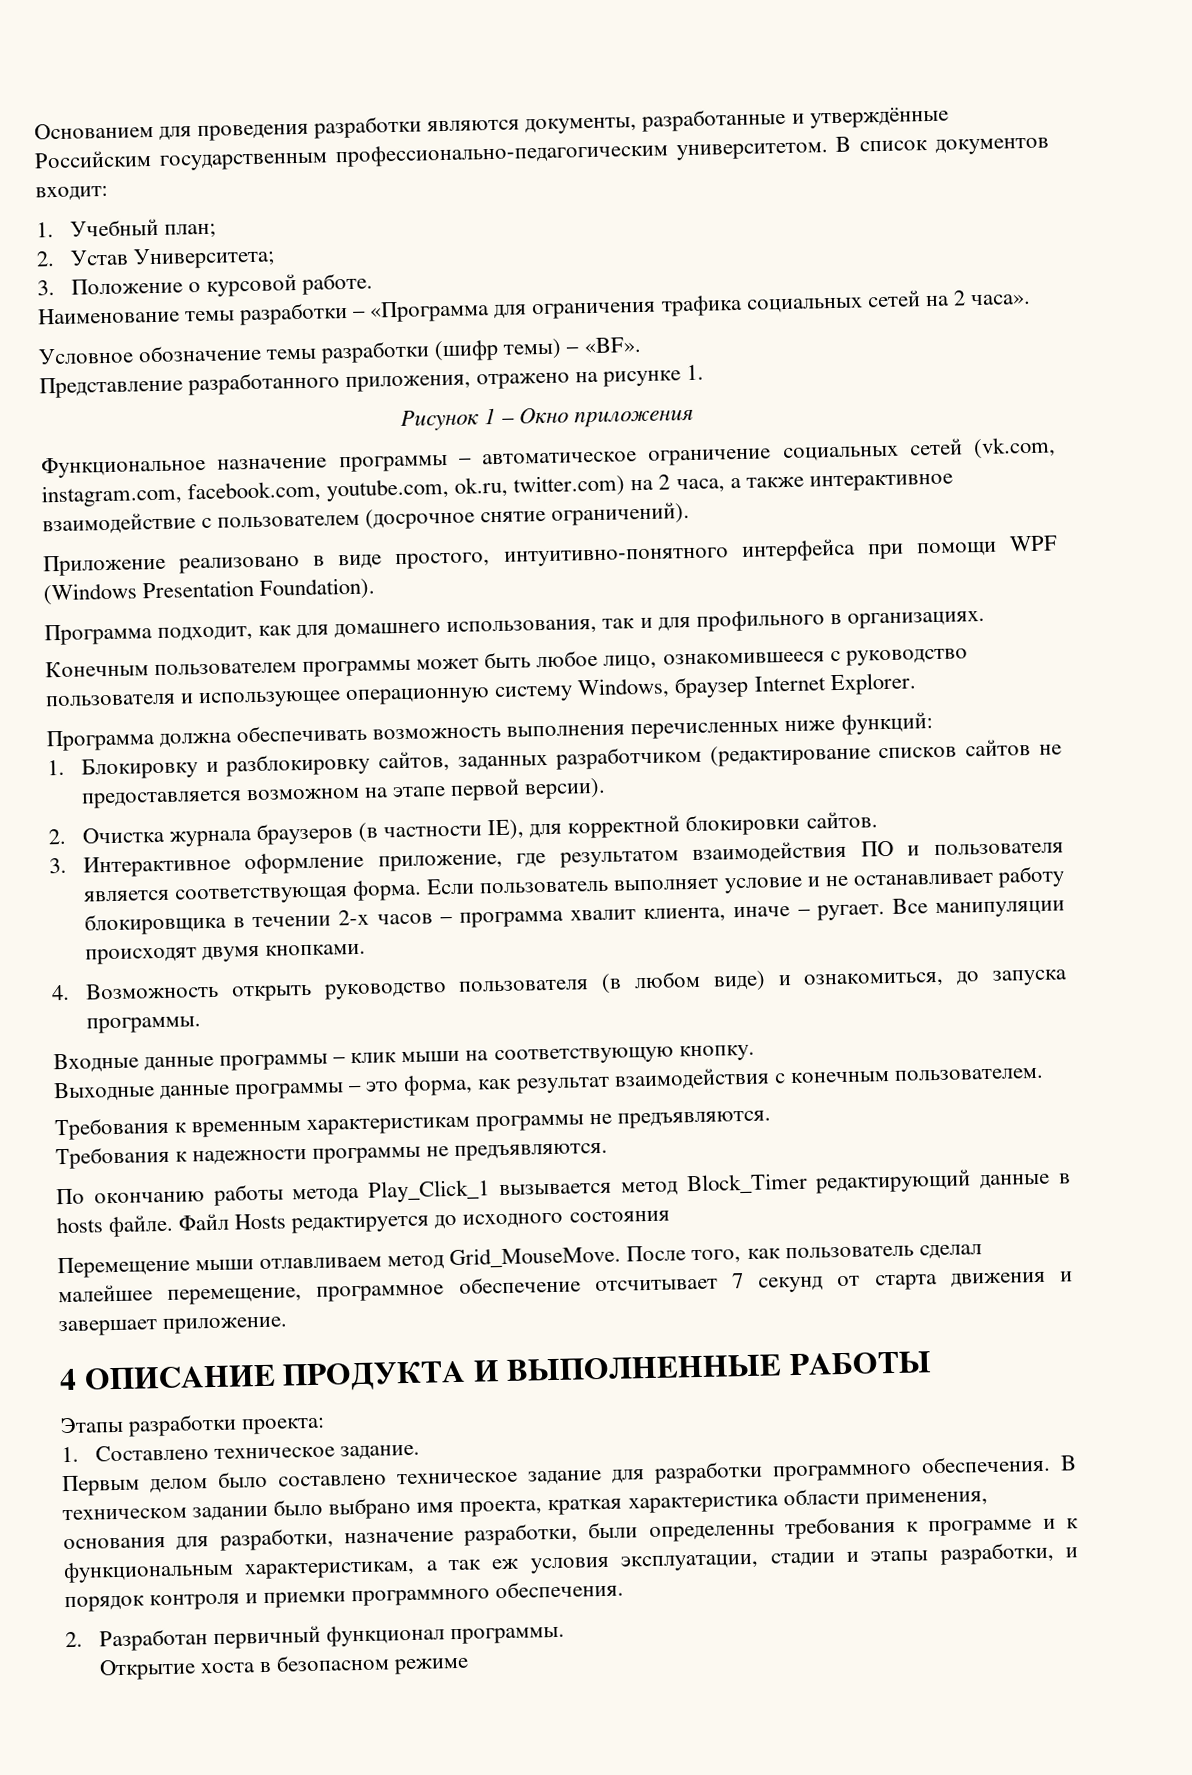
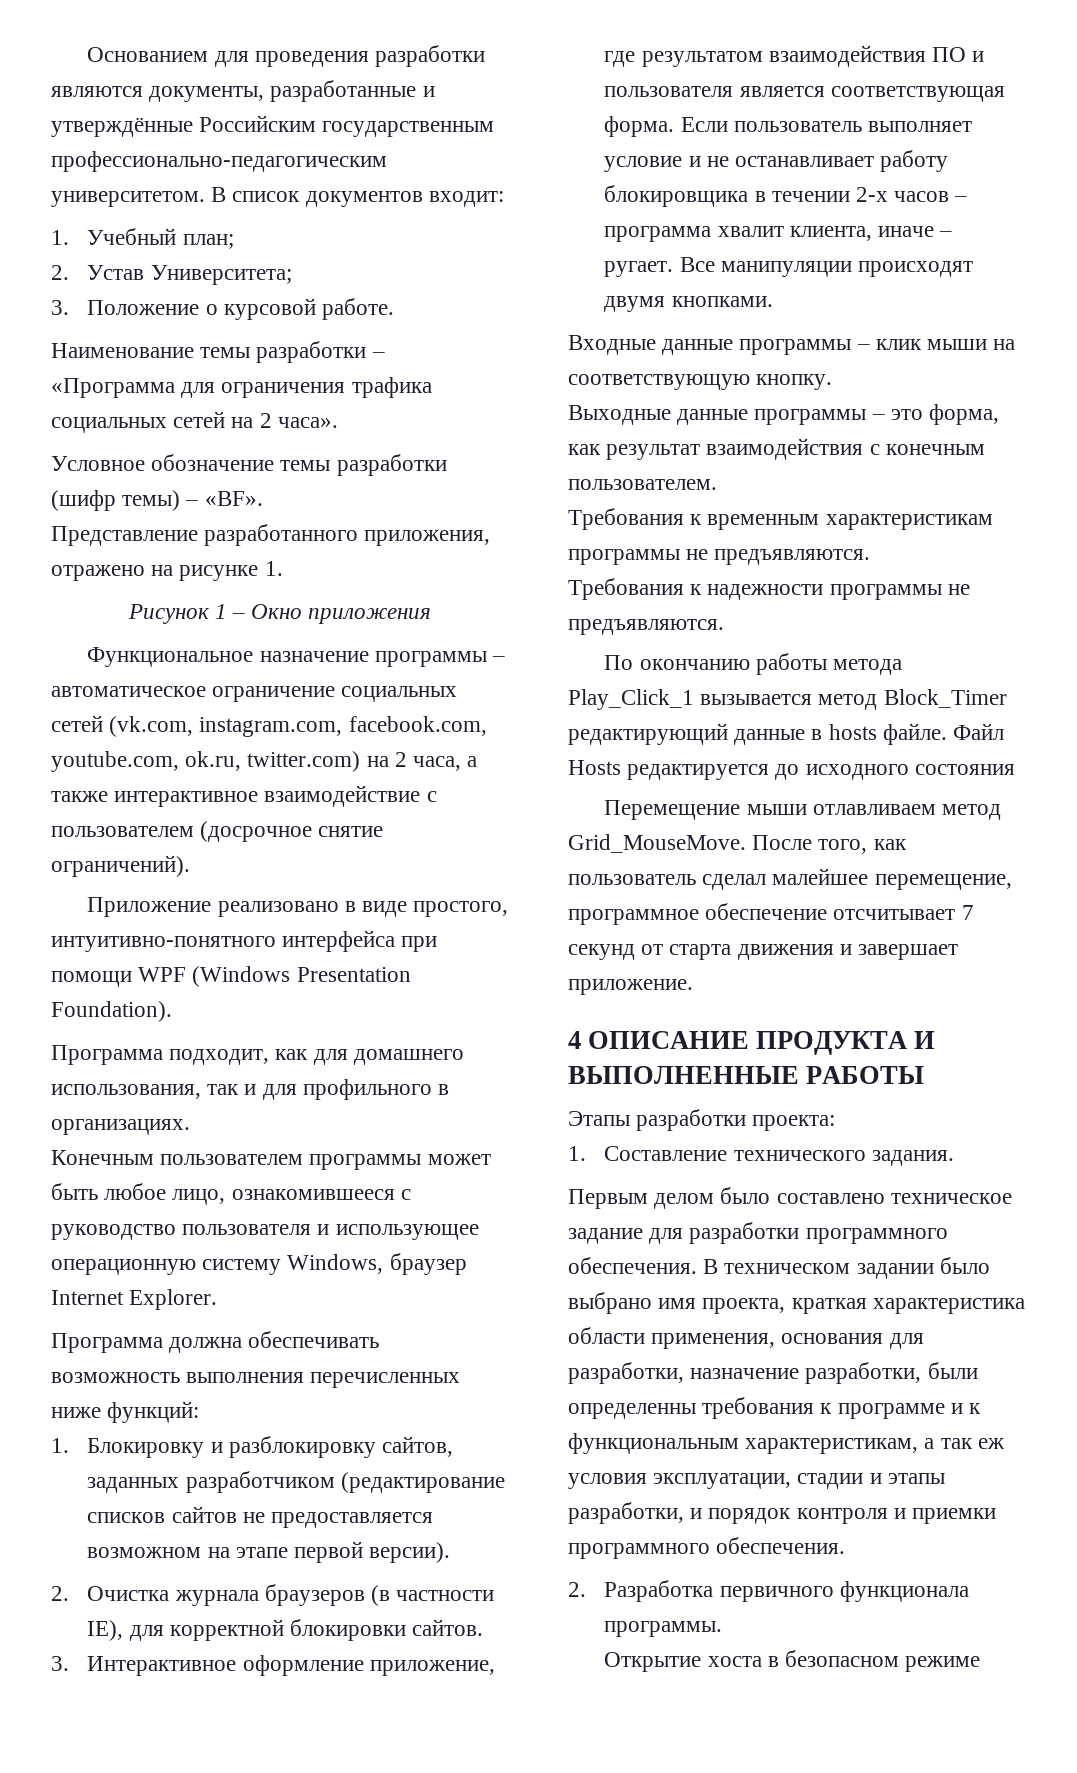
[51,969,1068,1002] [85,1016,201,1034] // 4. Возможность открыть руководство пользователя (в любом виде) и ознакомиться, до запуска программы. -> (773, 301) none
[94,1444,421,1462] Составлено техническое задание. -> [604,1146,954,1166] Составление технического задания.
[98,1624,446,1652] Разработан первичный функционал -> [604,1580,969,1602] Разработка первичного функционала

